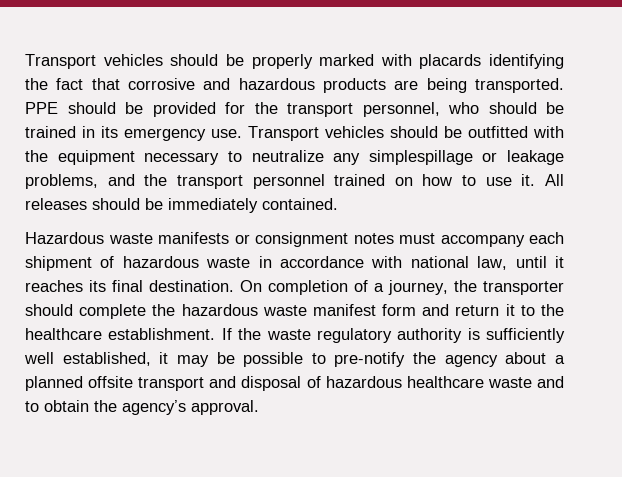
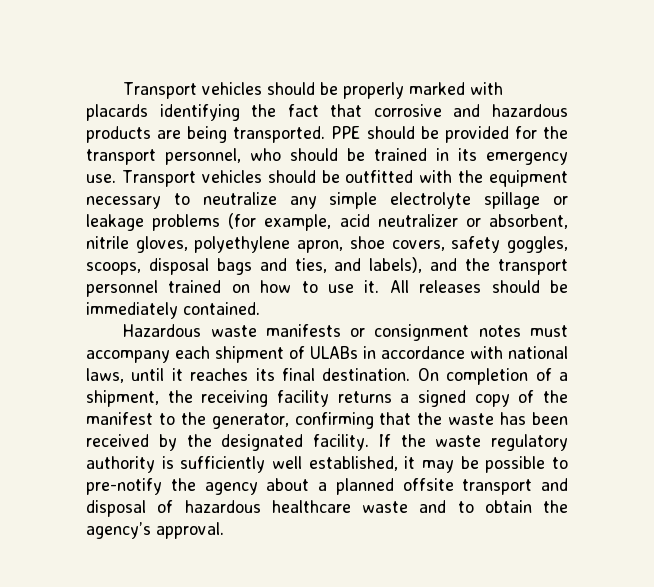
[368,150,564,165] [25,174,98,189] simplespillage or leakage problems, -> [329,192,568,209] [86,213,568,231] [86,236,568,253] [86,257,423,275] simple electrolyte spillage or leakage problems (for example, acid neutralizer or absorbent, nitrile gloves, polyethylene apron, shoe covers, safety goggles, scoops, disposal bags and ties, and labels),
[122,256,251,268] hazardous waste -> [310,346,358,359] ULABs
[477,256,508,270] law, -> [86,368,124,383] laws,
[388,280,564,295] [25,304,564,319] [25,328,216,340] journey, the transporter should complete the hazardous waste manifest form and return it to the healthcare establishment. -> [86,390,568,407] [86,412,569,429] [86,434,369,451] shipment, the receiving facility returns a signed copy of the manifest to the generator, confirming that the waste has been received by the designated facility.

